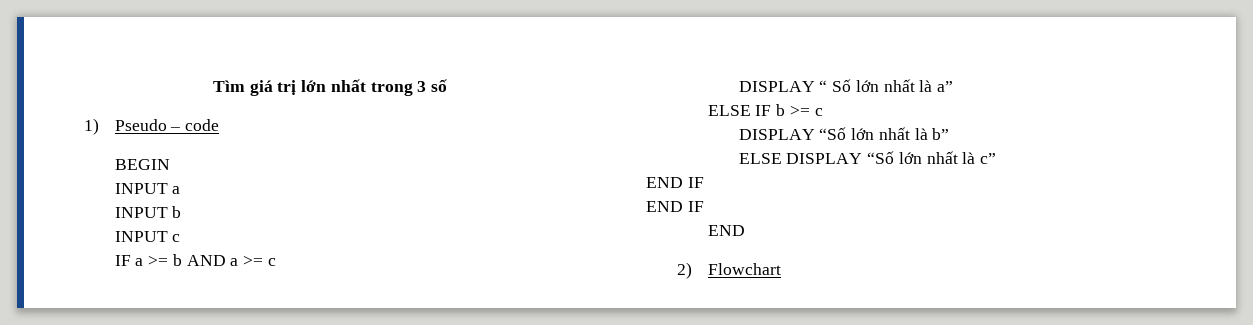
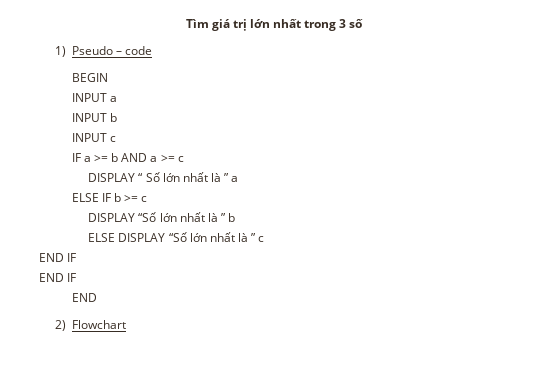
[936,81,953,92] a” -> [223,173,239,182] ” a
[932,128,950,140] b” -> [220,213,235,222] ” b
[979,153,996,164] c” -> [250,233,265,242] ” c

